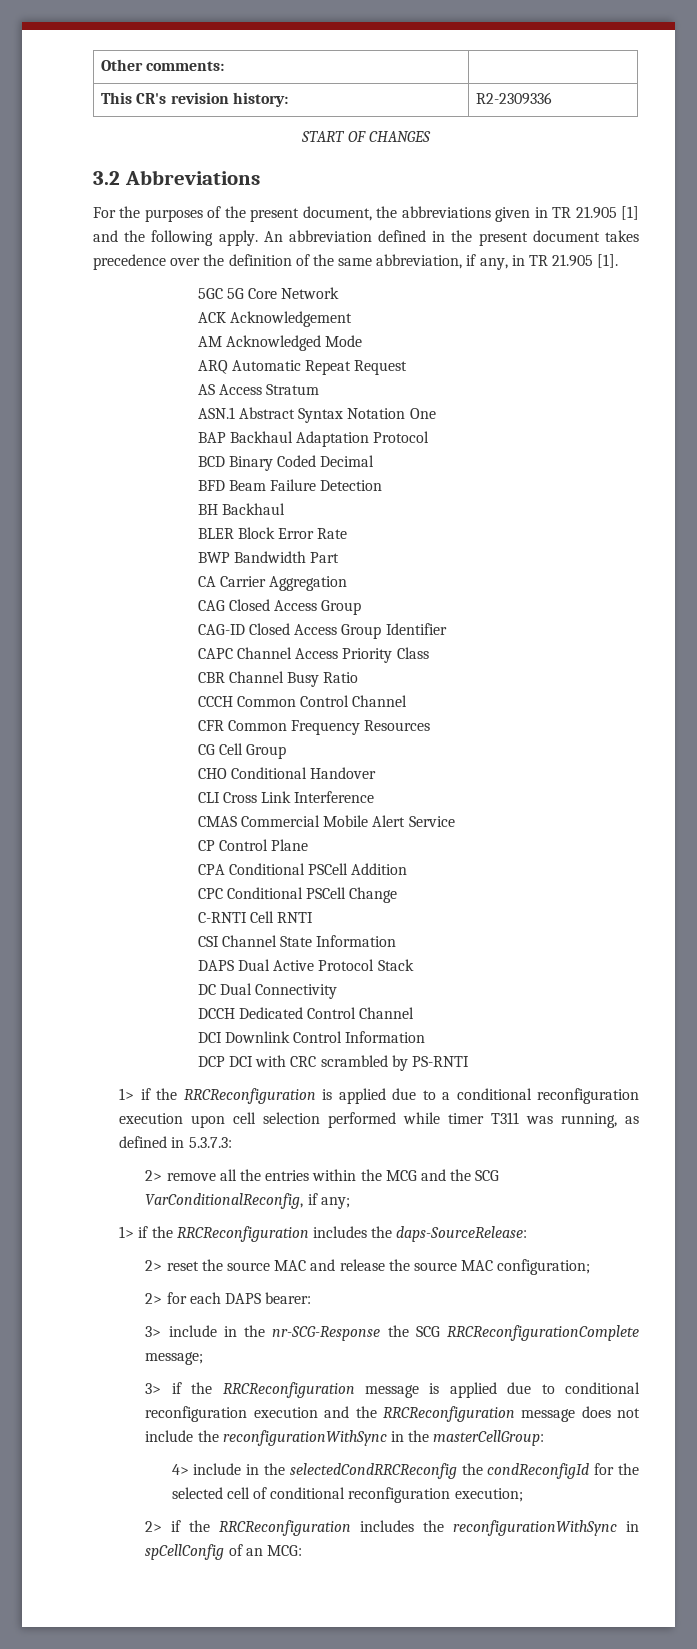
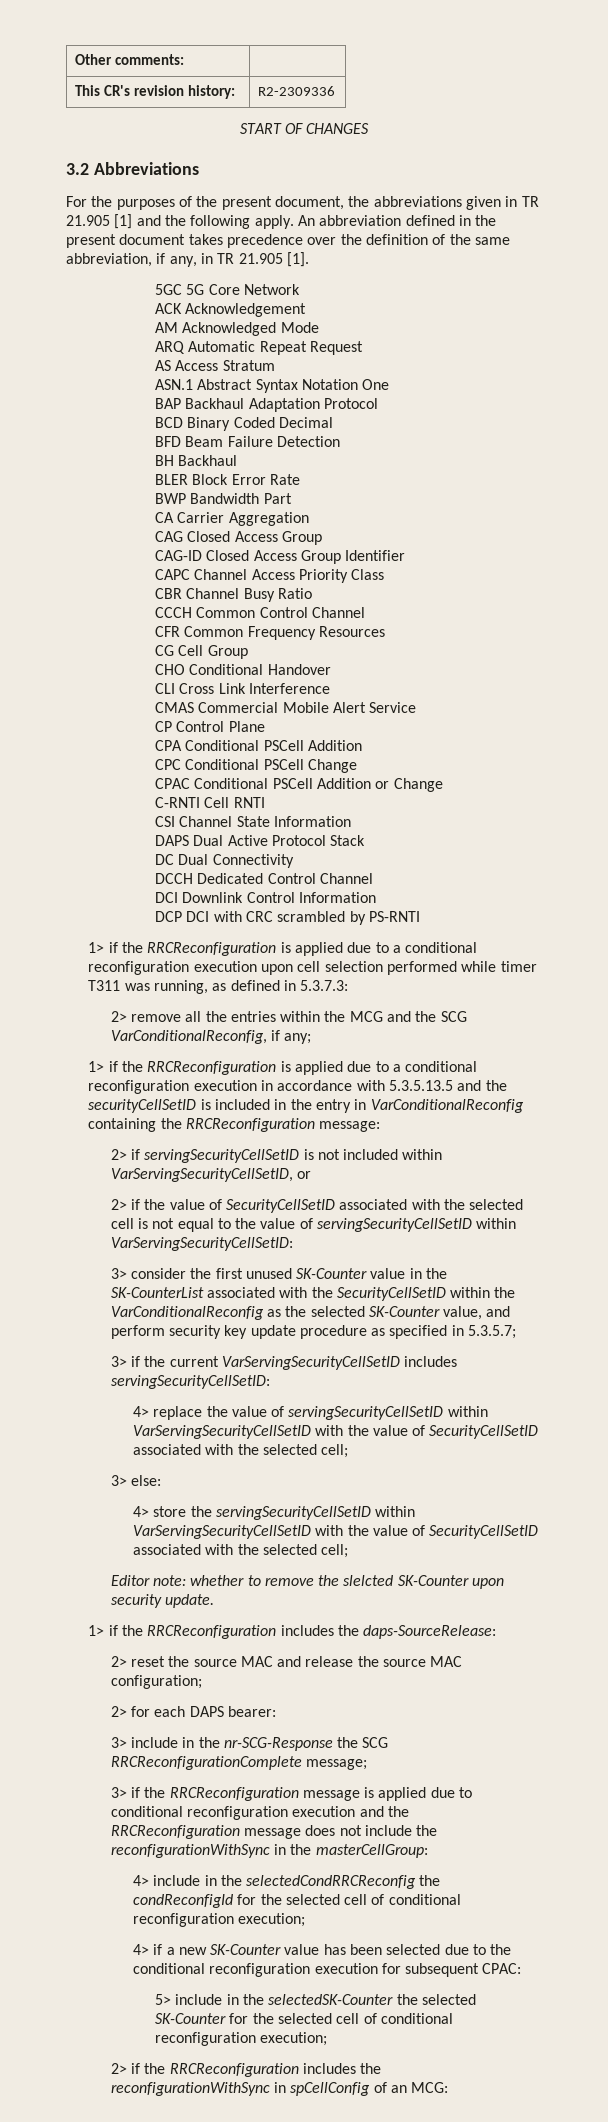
(398, 895) none -> [155,778,443,792] // CPAC Conditional PSCell Addition or Change
(350, 1203) none -> [88,1061,478,1075] [88,1080,507,1094] [88,1099,524,1113] [88,1118,381,1132] [110,1149,443,1163] [110,1168,311,1182] [110,1199,524,1213] [110,1218,517,1232] [110,1237,293,1251] [110,1268,448,1279] [110,1287,516,1301] [110,1306,511,1320] [110,1325,517,1339] [110,1356,458,1370] [110,1375,270,1389] [132,1406,488,1420] [132,1425,539,1439] [132,1444,349,1458] [110,1475,161,1486] [132,1506,416,1520] [132,1525,539,1539] [132,1544,349,1558] [110,1575,505,1589] [110,1594,214,1608] // 1> if the RRCReconfiguration is applied due to a conditional reconfiguration execution in accordance with 5.3.5.13.5 and the securityCellSetID is included in the entry in VarConditionalReconfig containing the RRCReconfiguration message: // 2> if servingSecurityCellSetID is not included within VarServingSecurityCellSetID, or // 2> if the value of SecurityCellSetID associated with the selected cell is not equal to the value of servingSecurityCellSetID within VarServingSecurityCellSetID: // 3> consider the first unused SK-Counter value in the SK-CounterList associated with the SecurityCellSetID within the VarConditionalReconfig as the selected SK-Counter value, and perform security key update procedure as specified in 5.3.5.7; // 3> if the current VarServingSecurityCellSetID includes servingSecurityCellSetID: // 4> replace the value of servingSecurityCellSetID within VarServingSecurityCellSetID with the value of SecurityCellSetID associated with the selected cell; // 3> else: // 4> store the servingSecurityCellSetID within VarServingSecurityCellSetID with the value of SecurityCellSetID associated with the selected cell; // Editor note: whether to remove the slelcted SK-Counter upon security update.
(523, 1495) none -> [132,1944,512,1955] [132,1963,522,1977] [155,1994,477,2005] [155,2013,454,2024] [155,2032,328,2046] // 4> if a new SK-Counter value has been selected due to the conditional reconfiguration execution for subsequent CPAC: // 5> include in the selectedSK-Counter the selected SK-Counter for the selected cell of conditional reconfiguration execution;

